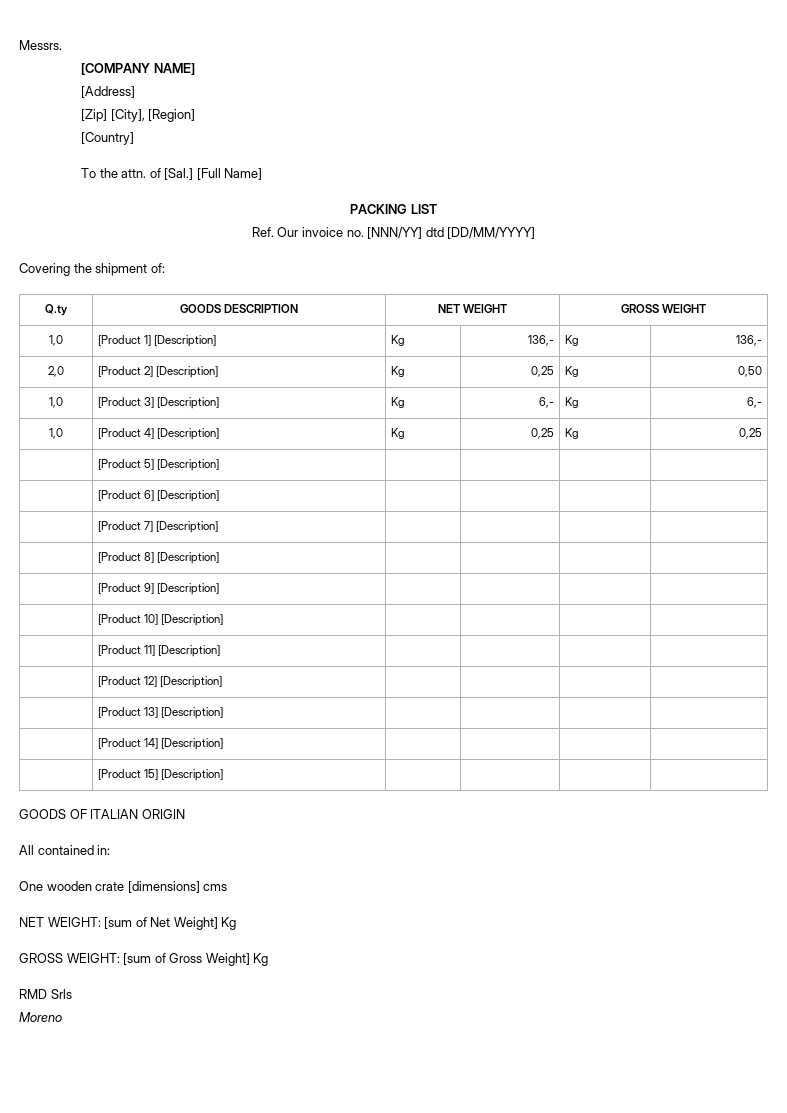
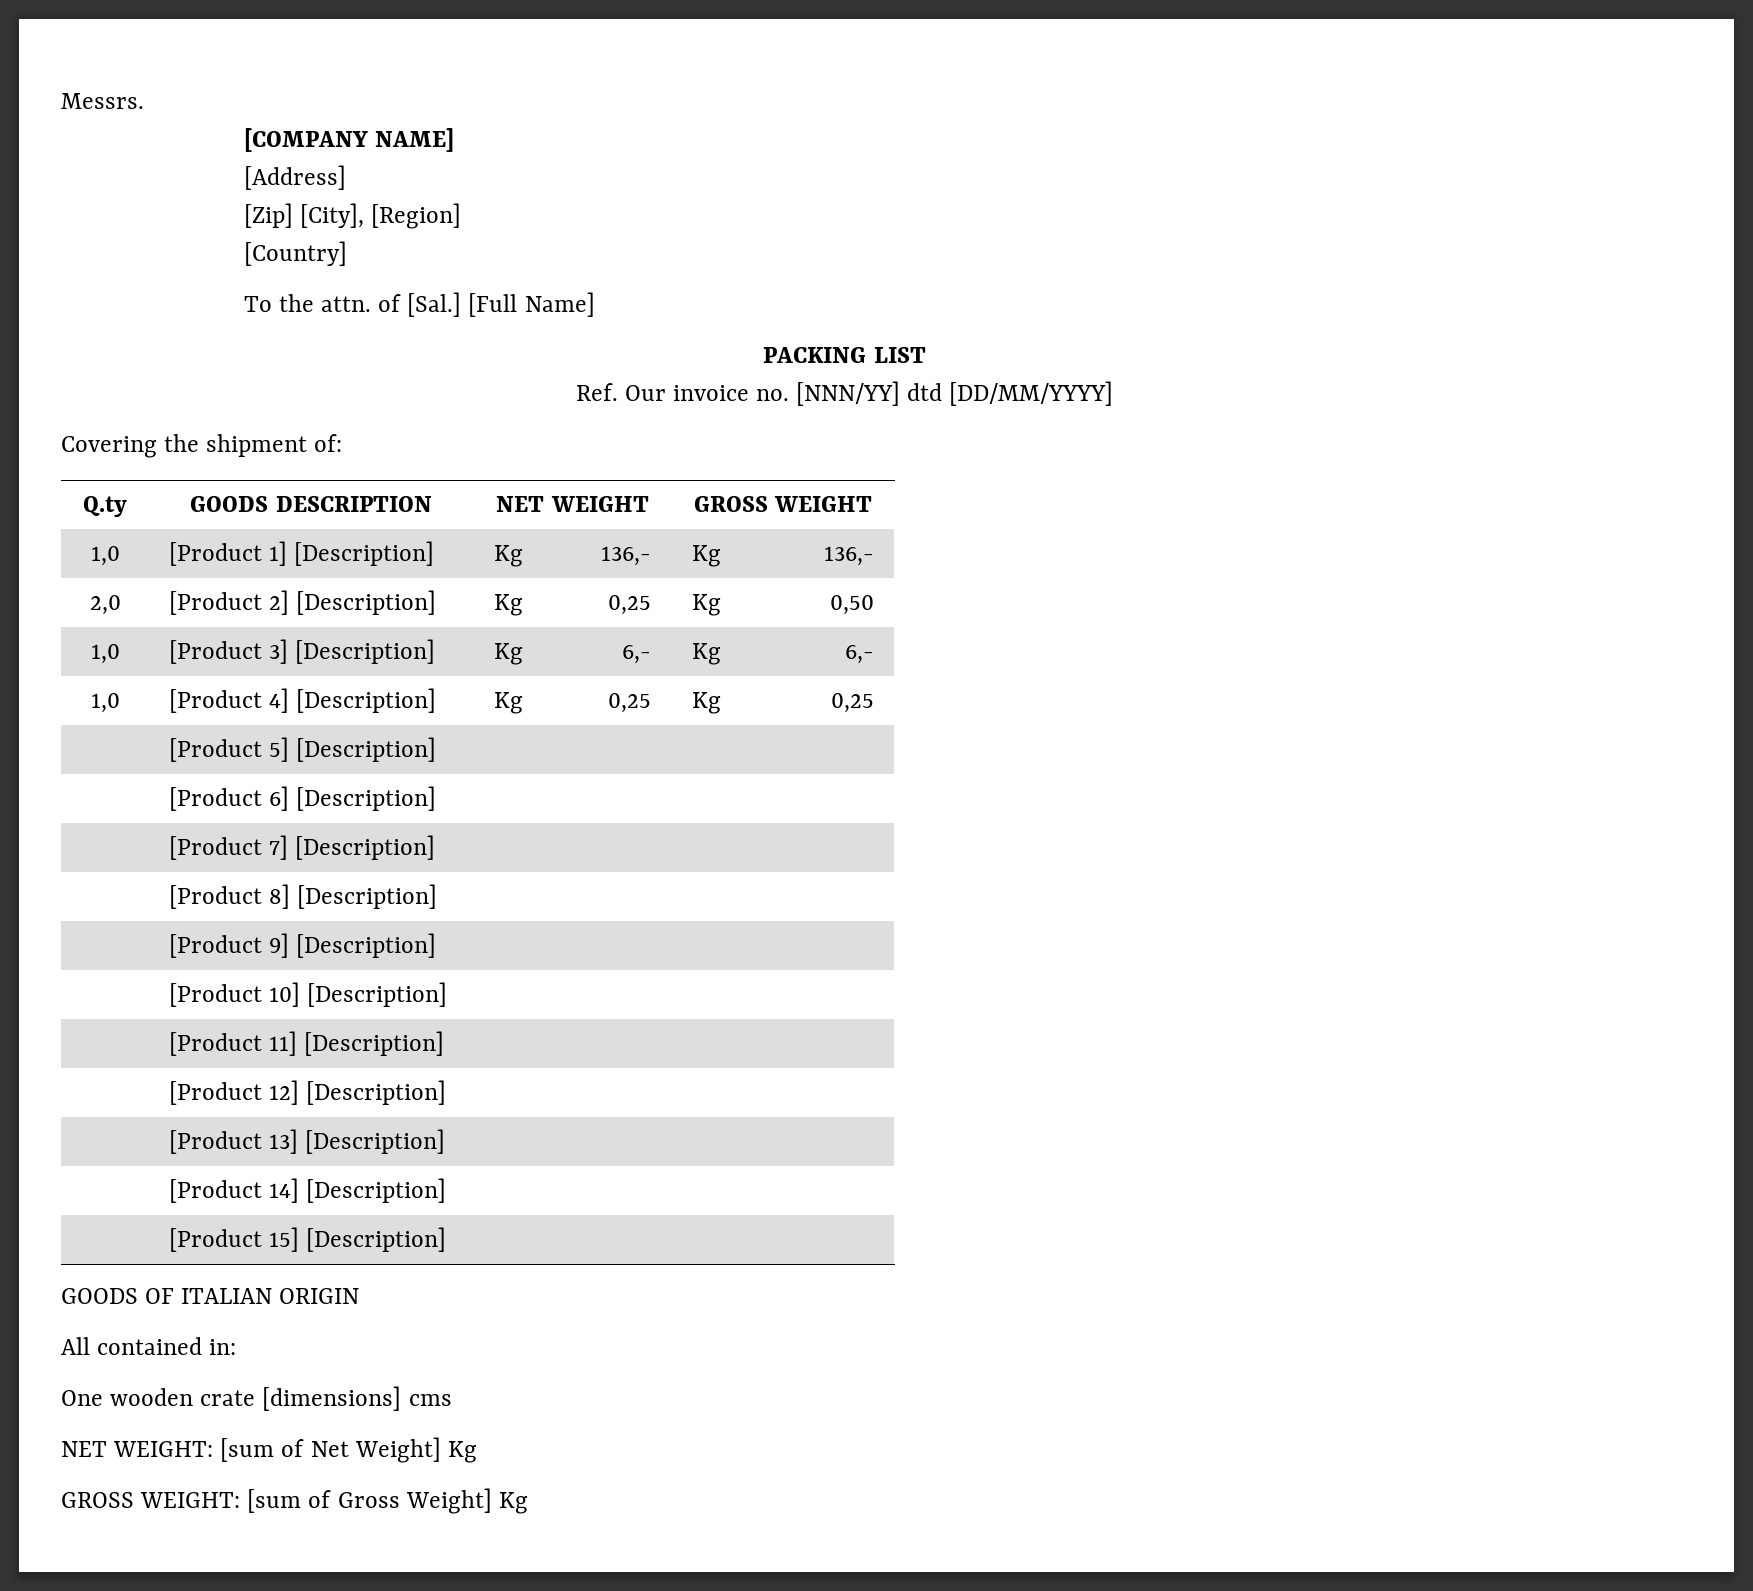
[19,989,72,999] [19,1012,62,1022] // RMD Srls // Moreno -> (528, 1503) none

